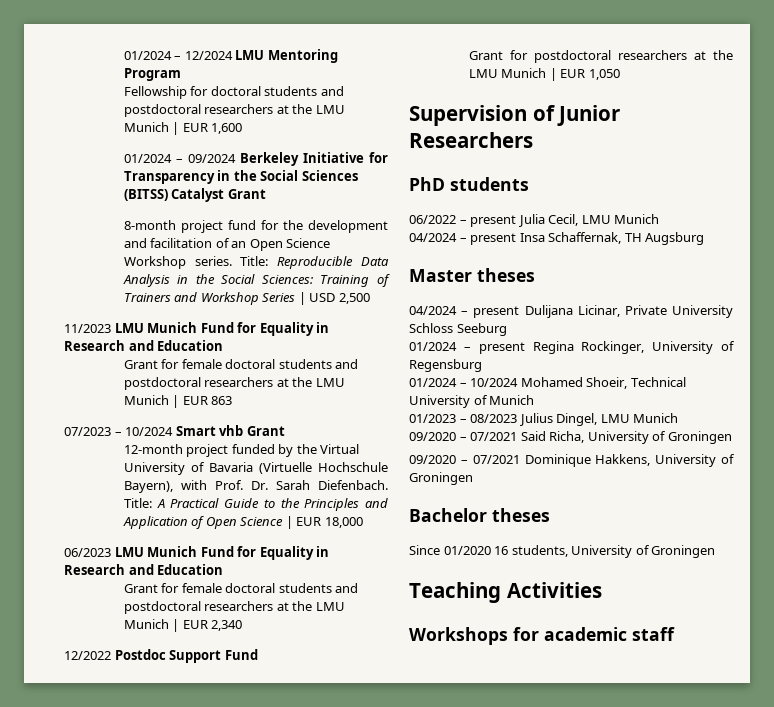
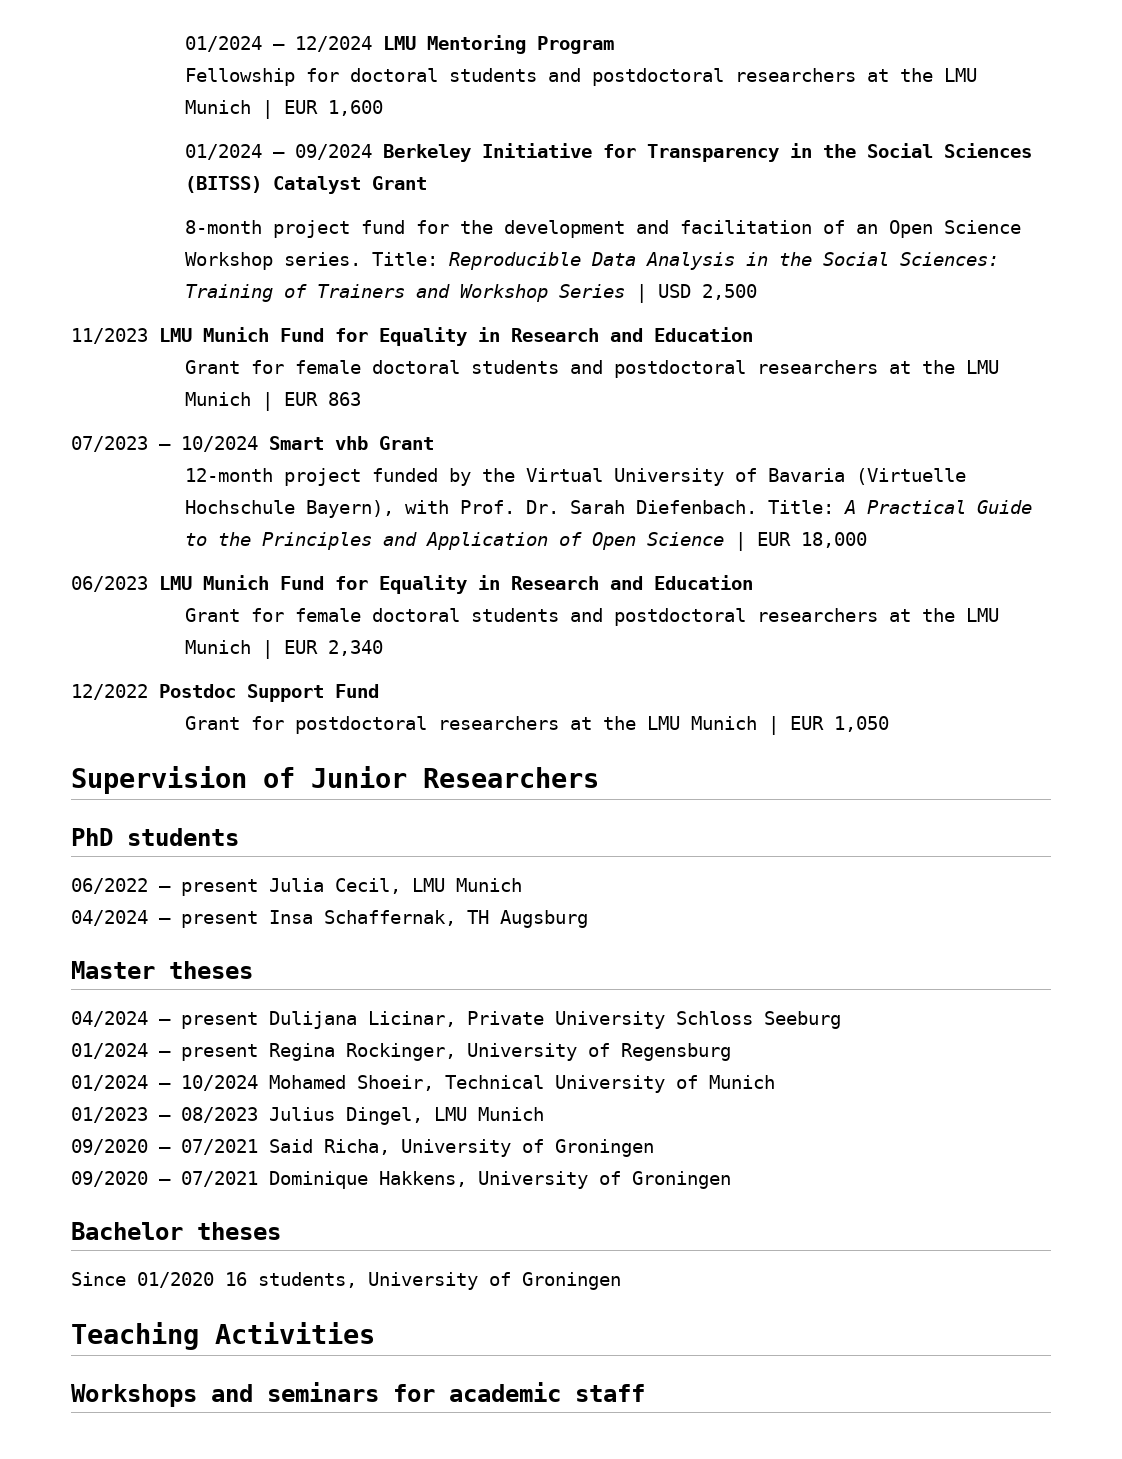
(508, 636) none -> [211,1382,379,1402] and seminars

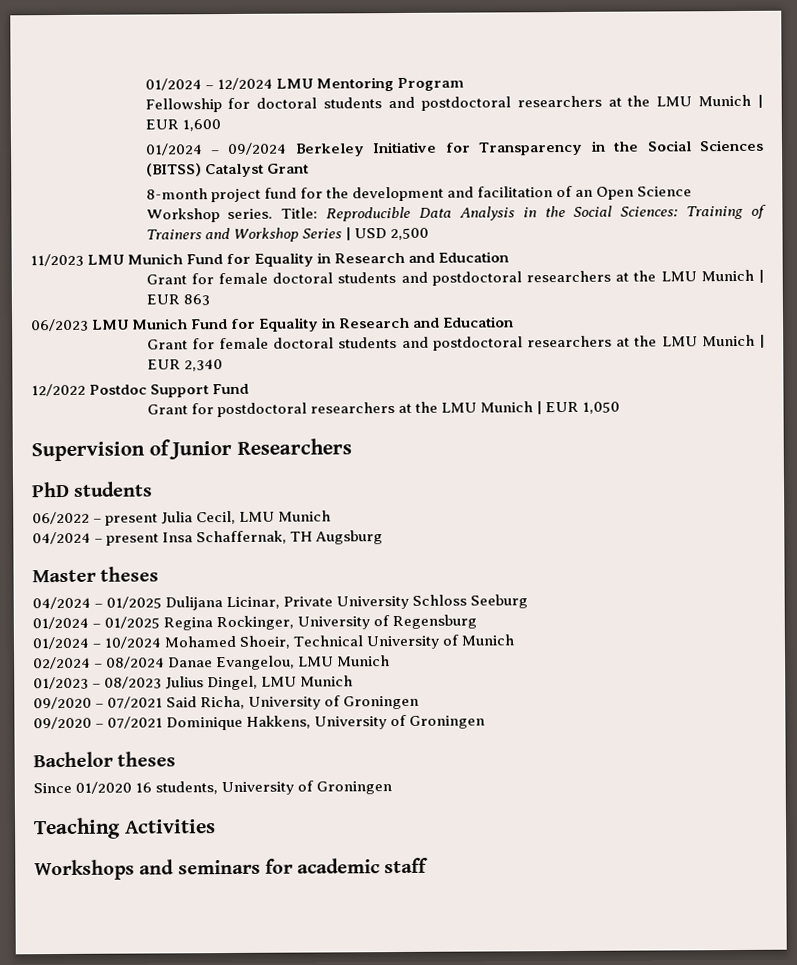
[71,436,434,452] [185,468,967,486] [185,500,1033,518] [185,532,868,551] // 07/2023 – 10/2024 Smart vhb Grant // 12-month project funded by the Virtual University of Bavaria (Virtuelle Hochschule Bayern), with Prof. Dr. Sarah Diefenbach. Title: A Practical Guide to the Principles and Application of Open Science | EUR 18,000 -> (210, 300) none
[181,1012,258,1029] present -> [106,596,163,609] 01/2025
[181,1044,258,1061] present -> [104,616,161,629] 01/2025
(775, 1082) none -> [33,655,391,671] // 02/2024 – 08/2024 Danae Evangelou, LMU Munich

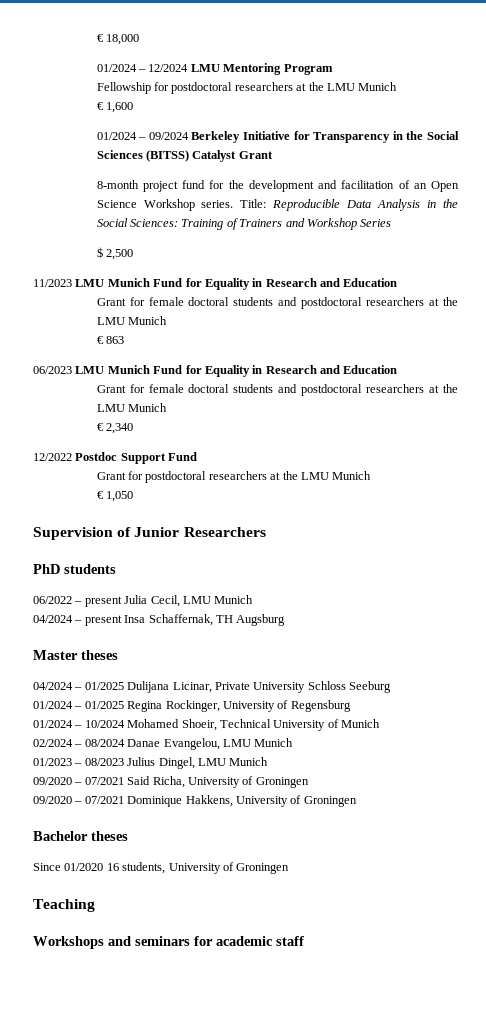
(144, 84) none -> [96,34,140,45] € 18,000 //
[256,94,764,111] [144,119,179,130] doctoral students and postdoctoral researchers at the LMU Munich | EUR -> [171,82,398,94] [96,102,104,110] postdoctoral researchers at the LMU Munich // €
[344,227,387,241] | USD -> [96,247,103,258] // $
[758,269,765,283] [145,294,180,305] | EUR -> [96,336,104,344] // €
[759,334,766,348] [146,359,181,370] | EUR -> [96,423,104,431] // €
[536,401,580,415] | EUR -> [96,491,104,499] // €
[123,819,216,834] Activities -> (95, 905) none

